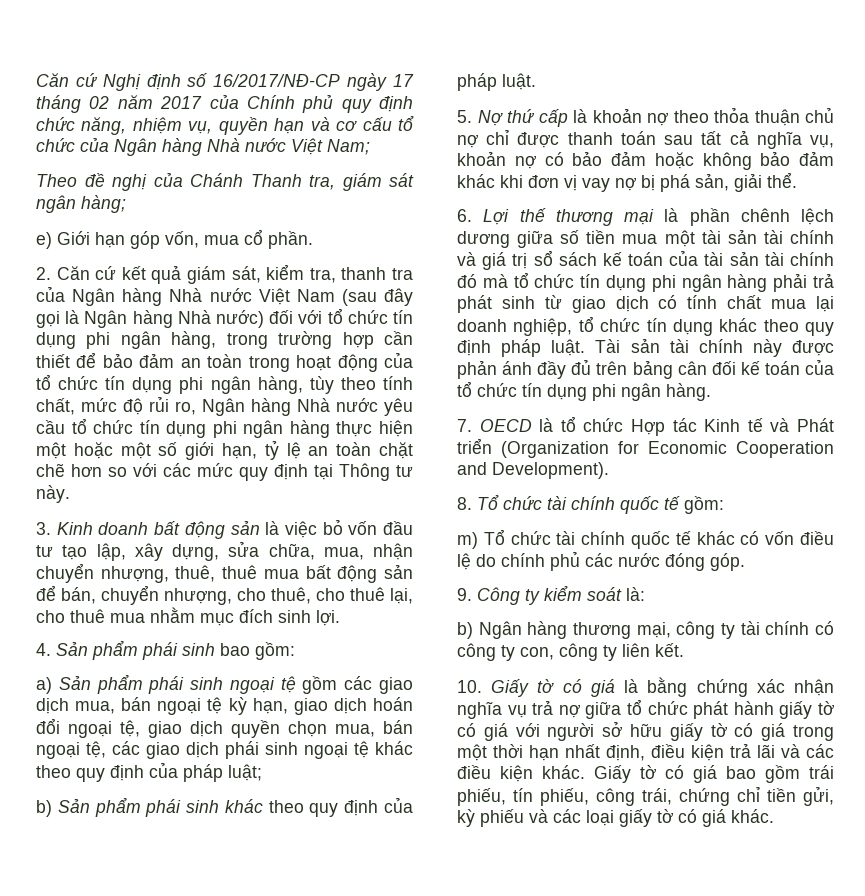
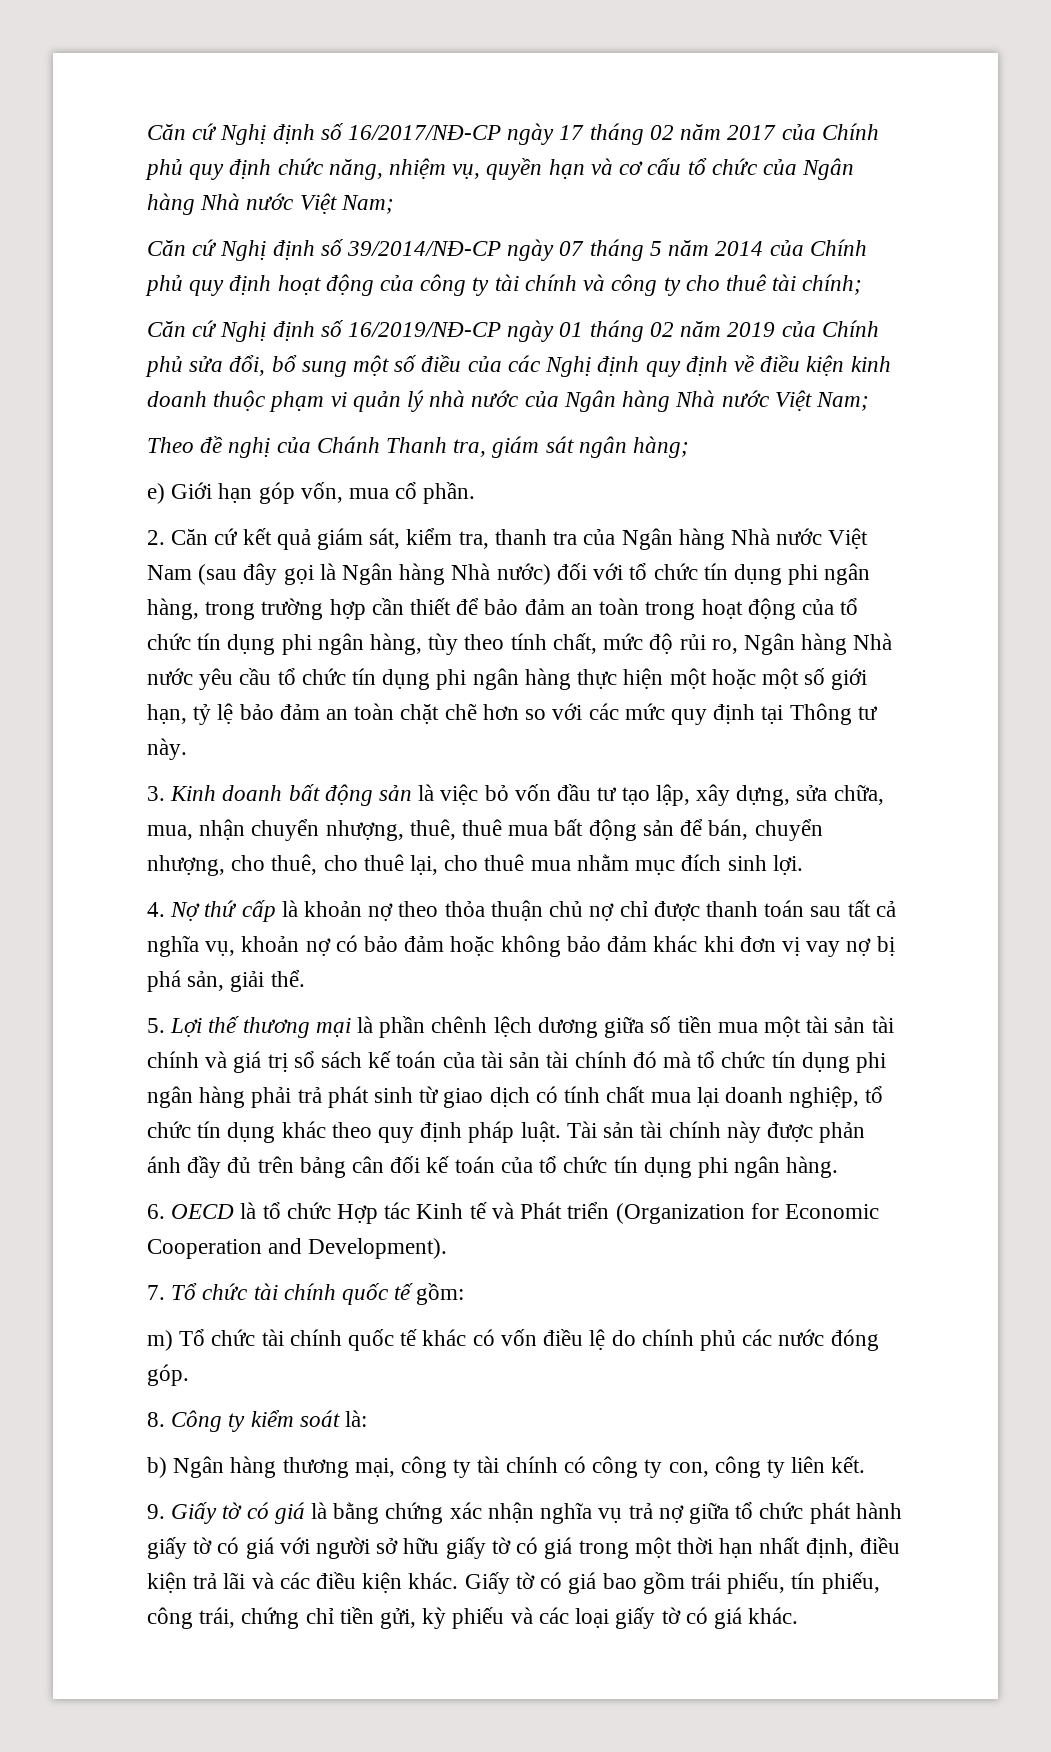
(370, 147) none -> [147,239,867,261] [145,274,863,296] [147,320,879,342] [145,355,891,377] [147,390,869,412] // Căn cứ Nghị định số 39/2014/NĐ-CP ngày 07 tháng 5 năm 2014 của Chính phủ quy định hoạt động của công ty tài chính và công ty cho thuê tài chính; // Căn cứ Nghị định số 16/2019/NĐ-CP ngày 01 tháng 02 năm 2019 của Chính phủ sửa đổi, bổ sung một số điều của các Nghị định quy định về điều kiện kinh doanh thuộc phạm vi quản lý nhà nước của Ngân hàng Nhà nước Việt Nam;
(301, 450) none -> [239,704,320,720] bảo đảm
[56,641,295,660] [36,675,413,694] [36,697,413,715] [36,718,413,738] [36,741,413,759] [36,762,262,782] [36,797,413,817] [457,73,536,91] [457,110,472,123] Sản phẩm phái sinh bao gồm: // a) Sản phẩm phái sinh ngoại tệ gồm các giao dịch mua, bán ngoại tệ kỳ hạn, giao dịch hoán đổi ngoại tệ, giao dịch quyền chọn mua, bán ngoại tệ, các giao dịch phái sinh ngoại tệ khác theo quy định của pháp luật; // b) Sản phẩm phái sinh khác theo quy định của pháp luật. // 5. -> (165, 909) none
[457,209,472,222] 6. -> [147,1018,165,1033] 5.
[457,419,472,432] 7. -> [147,1204,165,1219] 6.
[457,497,472,510] 8. -> [147,1285,165,1300] 7.
[457,588,472,601] 9. -> [147,1412,165,1427] 8.
[457,680,482,693] 10. -> [147,1504,165,1519] 9.

